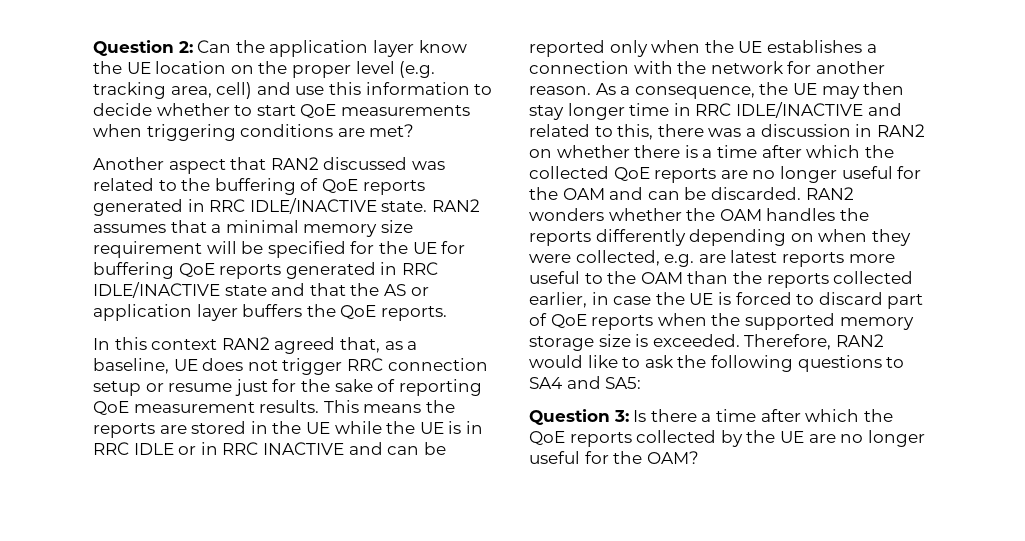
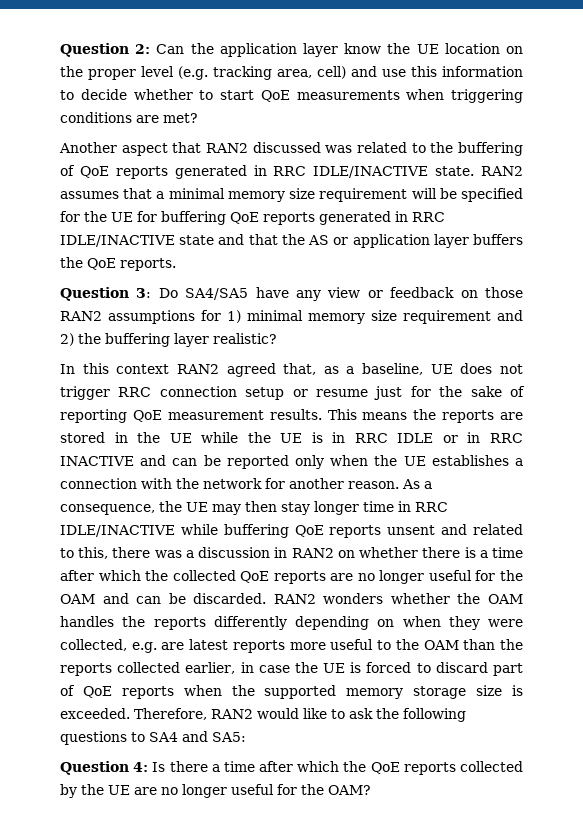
(447, 313) none -> [60,287,523,301] [60,310,523,324] [60,333,277,347] // Question 3: Do SA4/SA5 have any view or feedback on those RAN2 assumptions for 1) minimal memory size requirement and 2) the buffering layer realistic?
(863, 110) none -> [180,524,436,538] while buffering QoE reports unsent
[613,410,629,422] 3: -> [133,762,149,772] 4:

